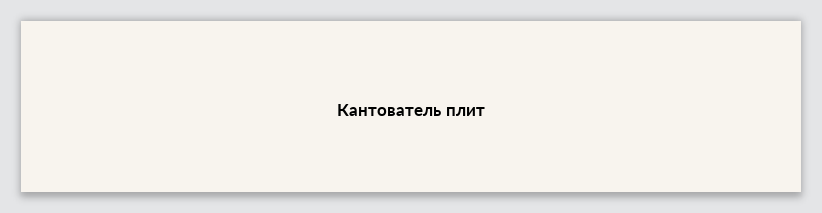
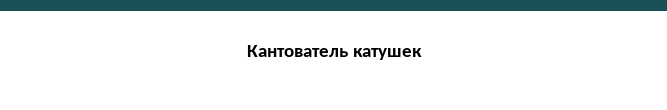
[445,107,485,116] плит -> [352,48,422,60] катушек

